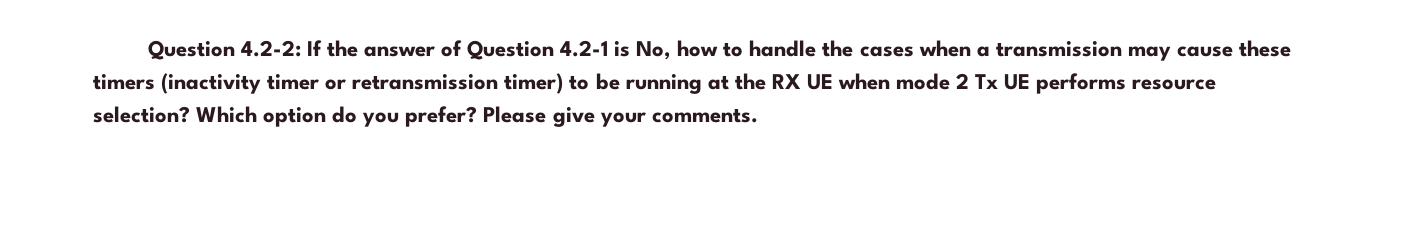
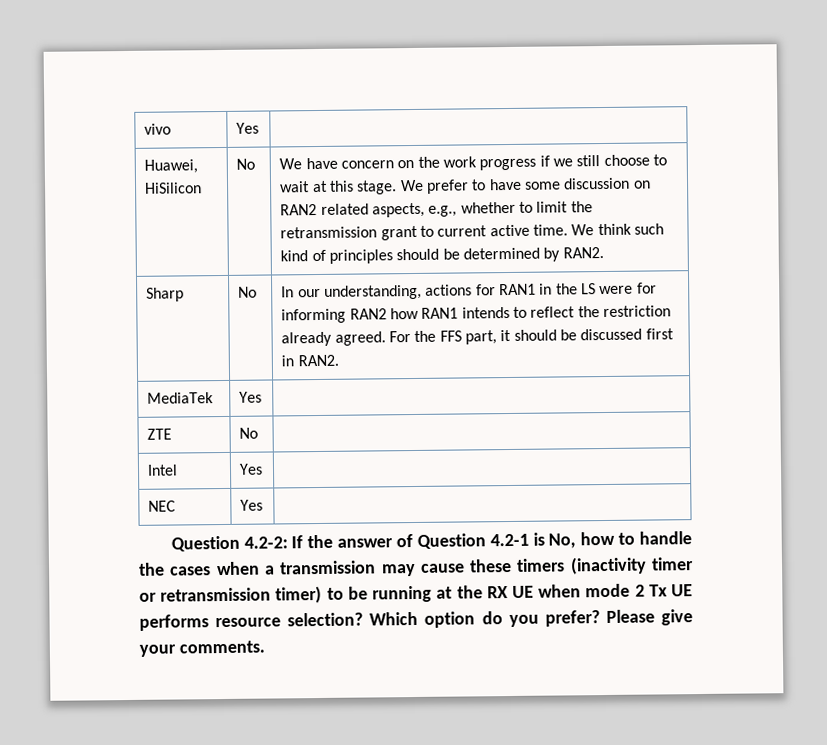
(147, 50) none -> [144,123,172,135] [236,122,260,134] [144,159,199,174] [144,182,203,194] [236,158,256,170] [279,154,667,171] [279,177,651,195] [280,201,593,218] [280,223,664,241] [280,247,604,264] [146,287,185,302] [238,286,258,298] [281,282,657,300] [281,305,671,324] [281,328,674,347] [281,354,339,367] [147,392,215,404] [239,391,263,403] [147,428,173,440] [239,427,259,439] [147,464,179,476] [239,463,264,475] [148,500,177,512] [240,499,264,511] vivo | Yes | // Huawei, HiSilicon | No | We have concern on the work progress if we still choose to wait at this stage. We prefer to have some discussion on RAN2 related aspects, e.g., whether to limit the retransmission grant to current active time. We think such kind of principles should be determined by RAN2. // Sharp | No | In our understanding, actions for RAN1 in the LS were for informing RAN2 how RAN1 intends to reflect the restriction already agreed. For the FFS part, it should be discussed first in RAN2. // MediaTek | Yes | // ZTE | No | // Intel | Yes | // NEC | Yes | //

